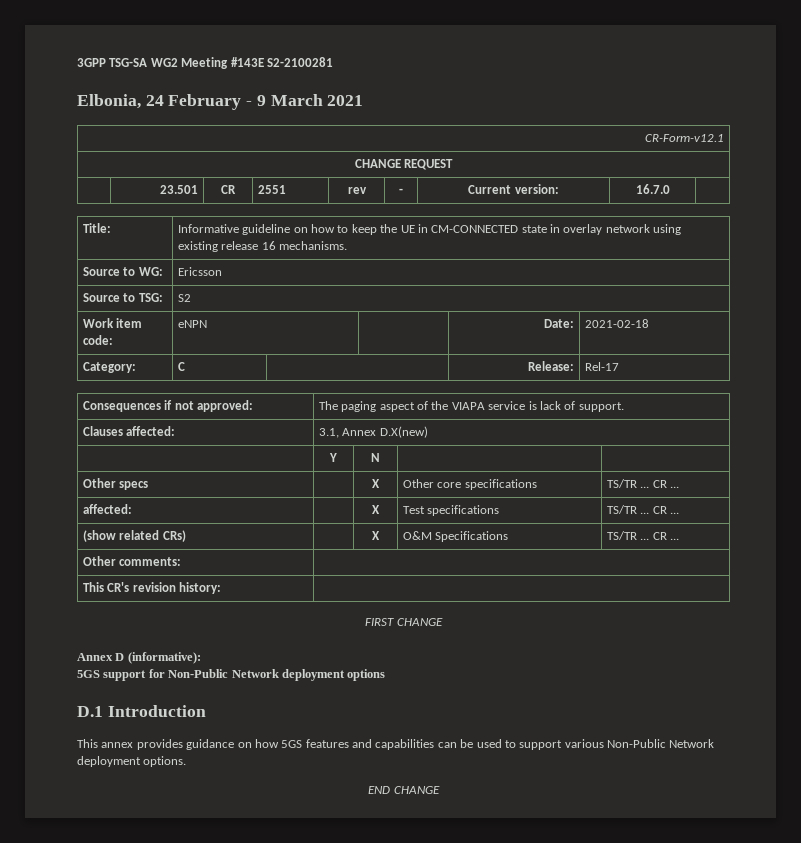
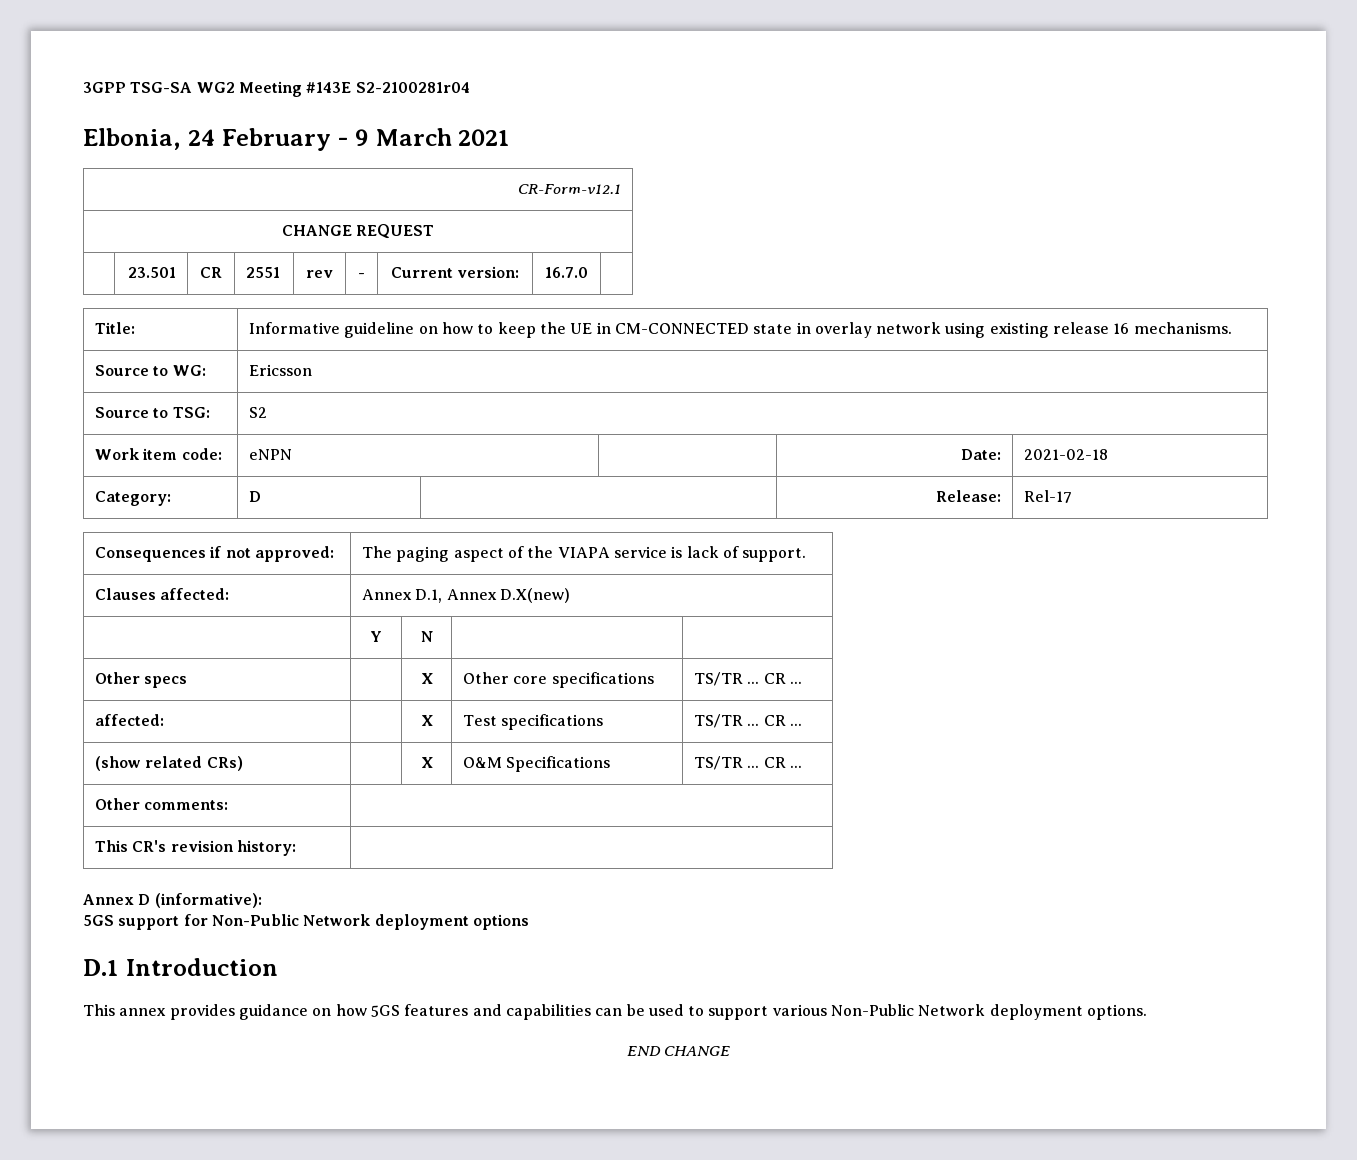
[266,57,333,67] S2-2100281 -> [355,82,470,93] S2-2100281r04
[177,362,185,371] C -> [248,491,261,502] D
[318,428,339,438] 3.1, -> [361,589,443,603] Annex D.1,
[365,618,443,626] // FIRST CHANGE -> (296, 848) none

